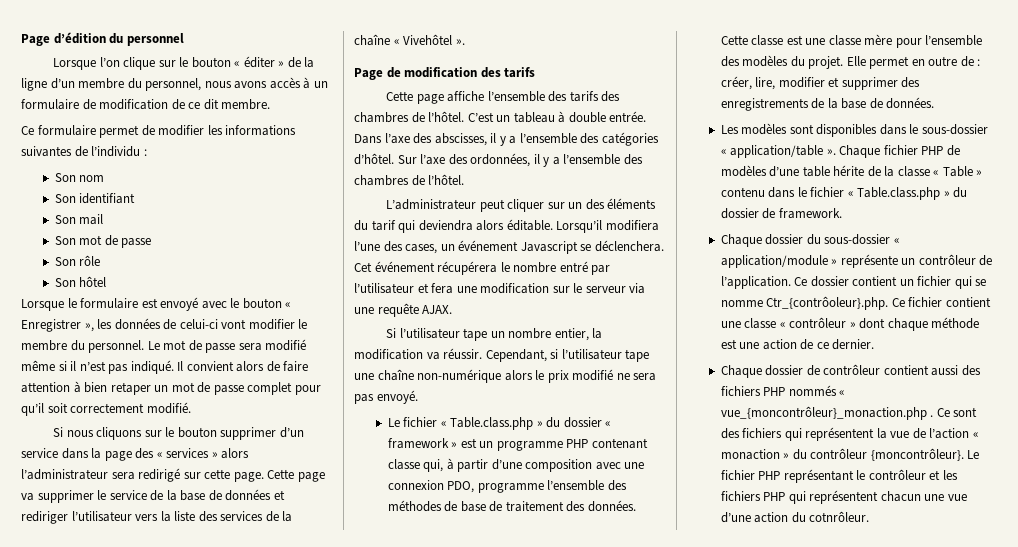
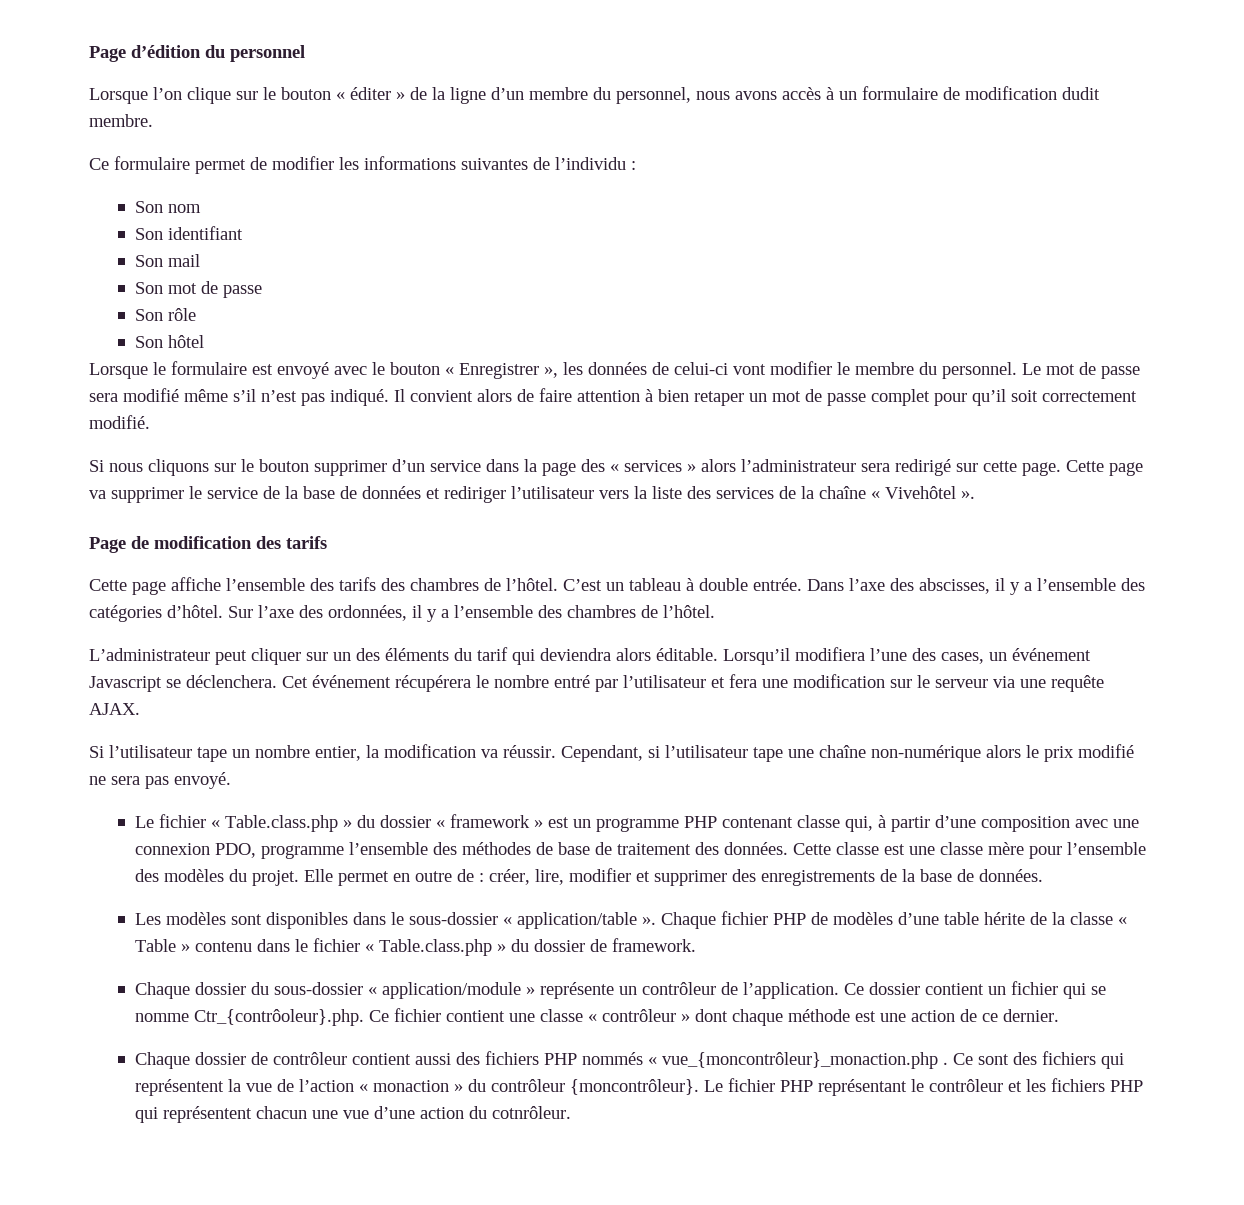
[171,99,219,110] de ce dit -> [1062,87,1100,100] dudit
[58,361,77,371] si il -> [233,389,256,402] s’il

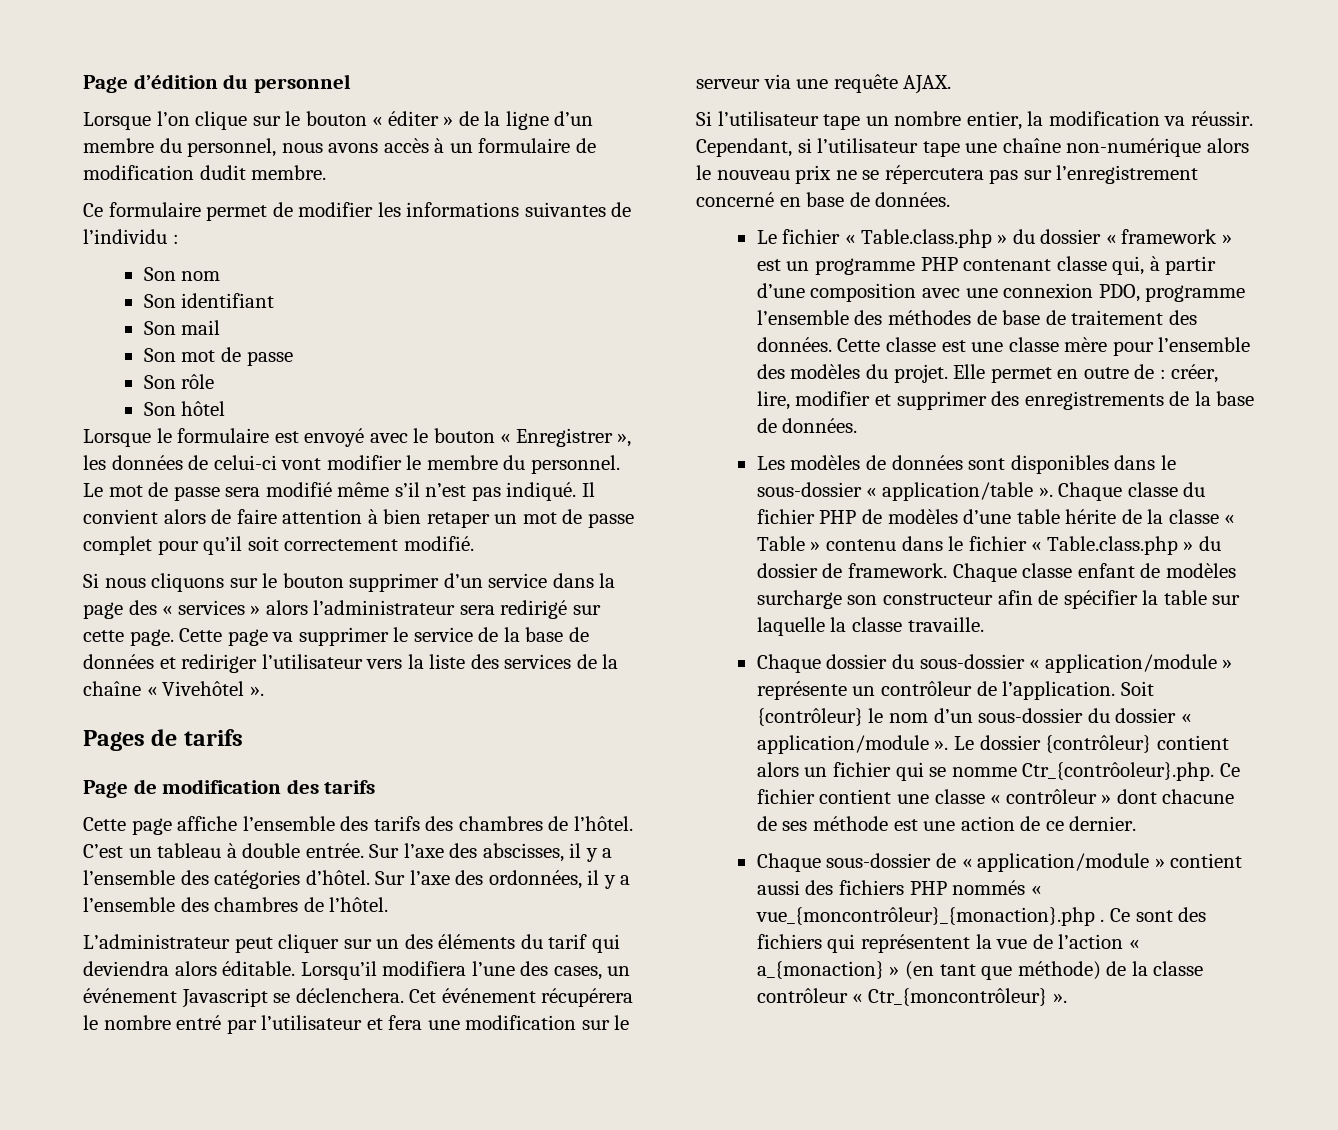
(975, 495) none -> [83,729,243,751] // Pages de tarifs
[807,579,844,591] Dans -> [369,844,400,858] Sur
[1044,744,1134,762] [89,772,231,789] prix modifié ne sera pas envoyé. -> [716,165,1199,184] [696,192,951,207] nouveau prix ne se répercutera pas sur l’enregistrement concerné en base de données.
(226, 918) none -> [865,455,963,470] de données
(716, 920) none -> [1127,482,1206,497] classe du
(696, 945) none -> [952,563,1236,582] [756,590,1241,609] [756,617,984,636] Chaque classe enfant de modèles surcharge son constructeur afin de spécifier la table sur laquelle la classe travaille.
[843,982,984,995] Ce dossier contient -> [1120,681,1154,696] [756,708,1191,726] [756,735,1229,754] [756,762,799,777] Soit {contrôleur} le nom d’un sous-dossier du dossier « application/module ». Le dossier {contrôleur} contient alors
[731,1009,783,1026] chaque -> [1162,789,1235,804] [756,816,808,831] chacune de ses
[194,1052,347,1065] dossier de contrôleur -> [826,853,1165,872] sous-dossier de « application/module »
[661,1052,938,1069] vue_{moncontrôleur}_monaction.php -> [755,907,1095,926] vue_{moncontrôleur}_{monaction}.php
[372,1078,1143,1096] [134,1106,571,1123] monaction » du contrôleur {moncontrôleur}. Le fichier PHP représentant le contrôleur et les fichiers PHP qui représentent chacun une vue d’une action du cotnrôleur. -> [756,961,1204,980] [756,988,1067,1006] a_{monaction} » (en tant que méthode) de la classe contrôleur « Ctr_{moncontrôleur} ».

